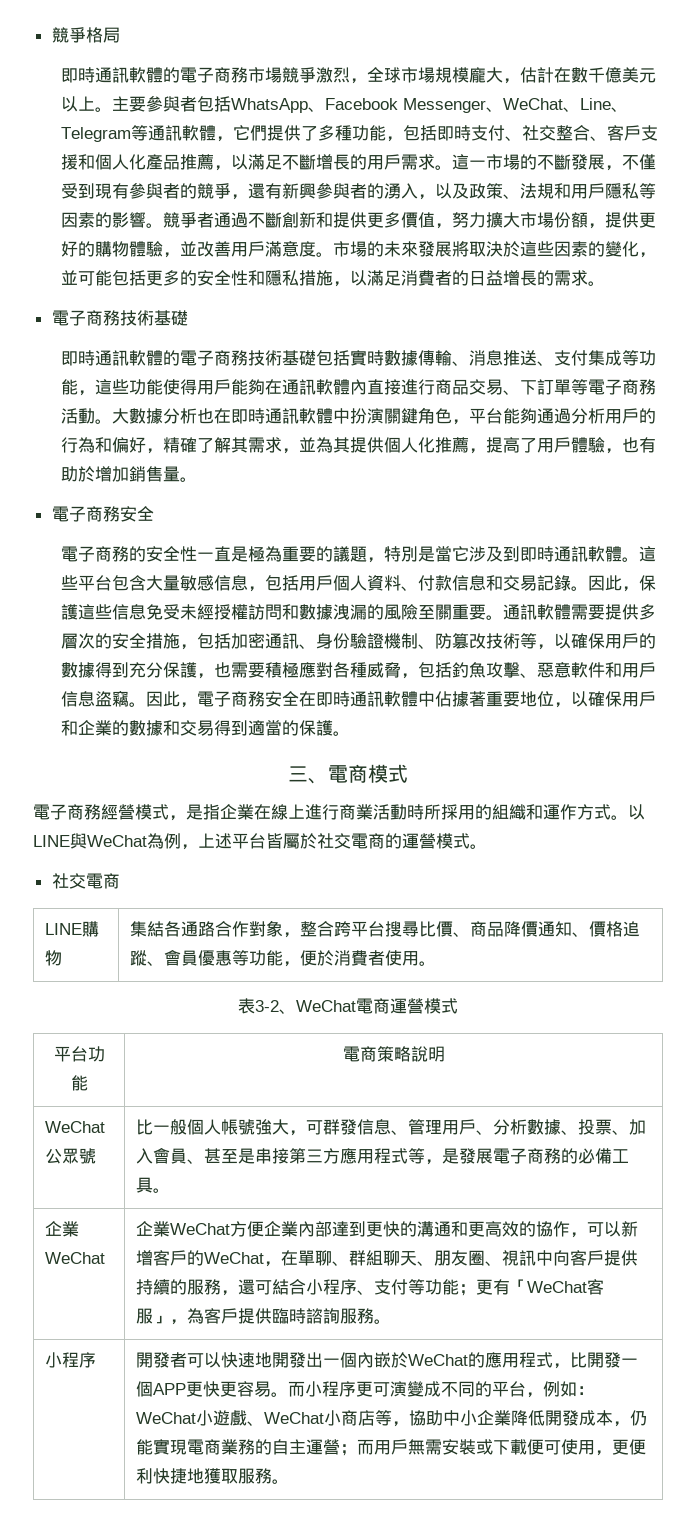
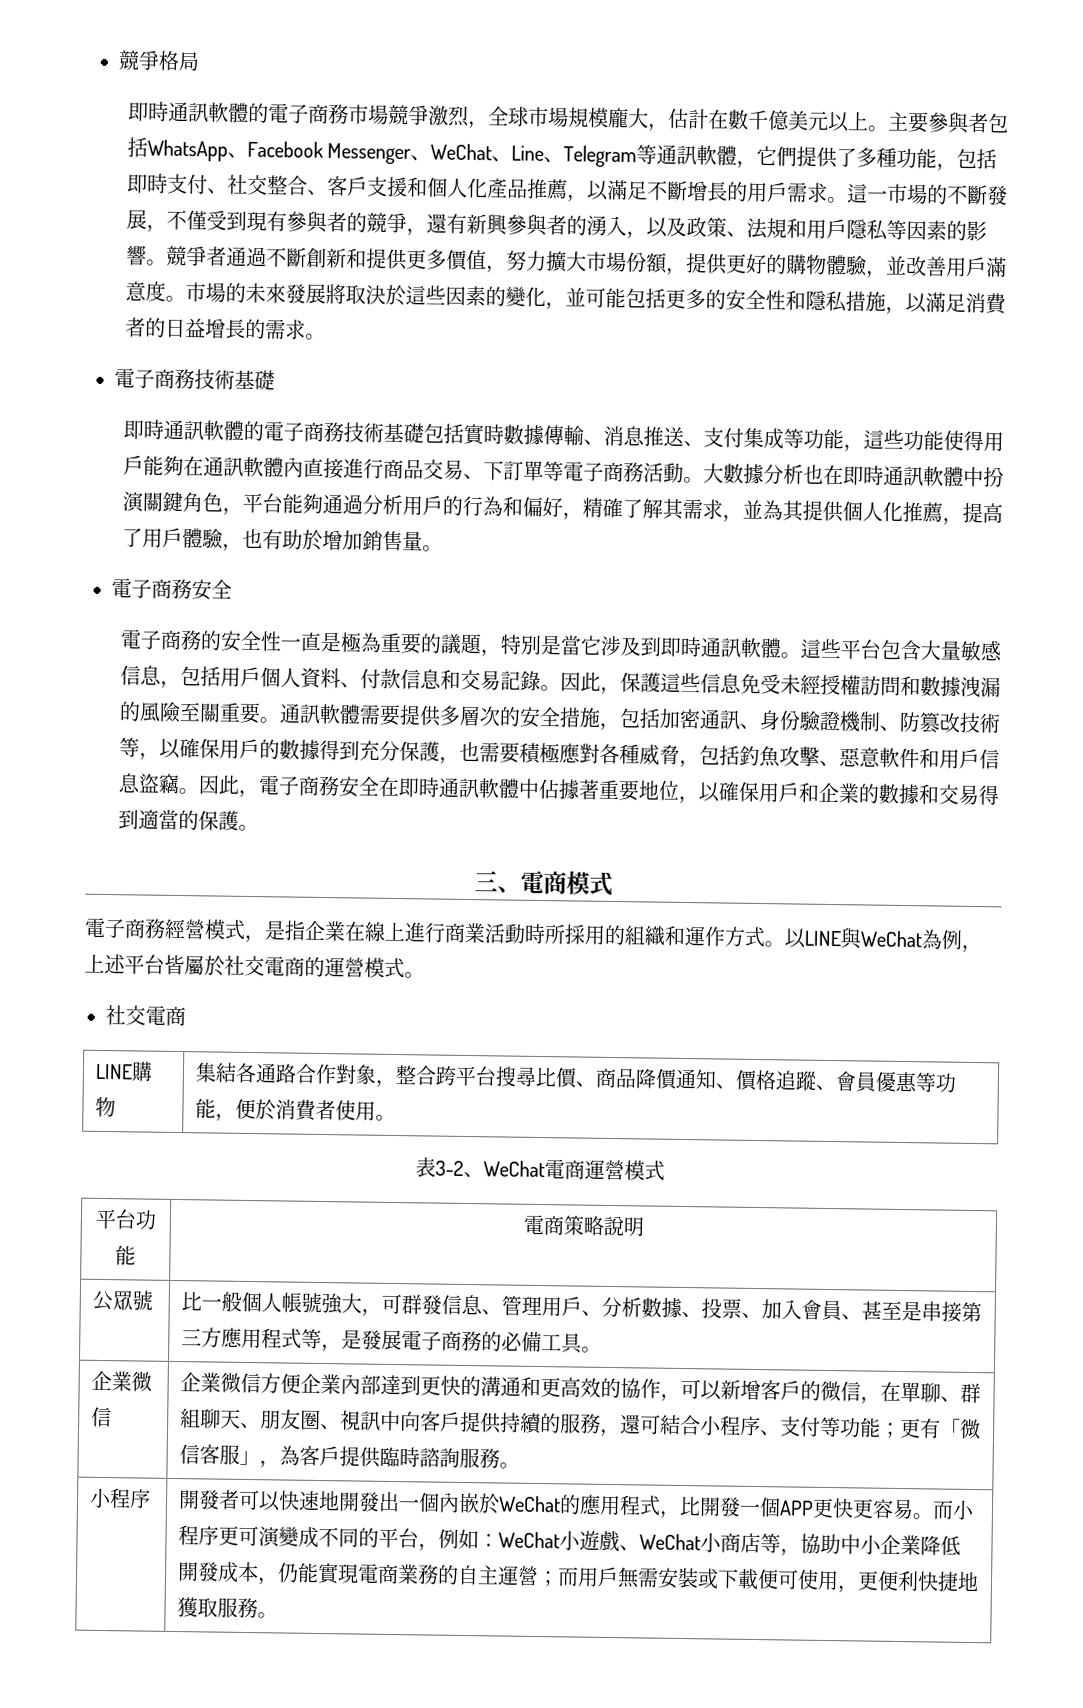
[45,1121,106,1133] WeChat -> (644, 1227) none
[45,1252,106,1264] [136,1221,231,1237] WeChat | 企業WeChat -> [130,1371,152,1392] [90,1406,112,1428] [179,1372,261,1394] 微信 | 企業微信
[204,1252,265,1264] WeChat -> [819,1380,861,1402] 微信
[527,1281,588,1293] WeChat -> [958,1418,981,1440] [178,1444,200,1465] 微信

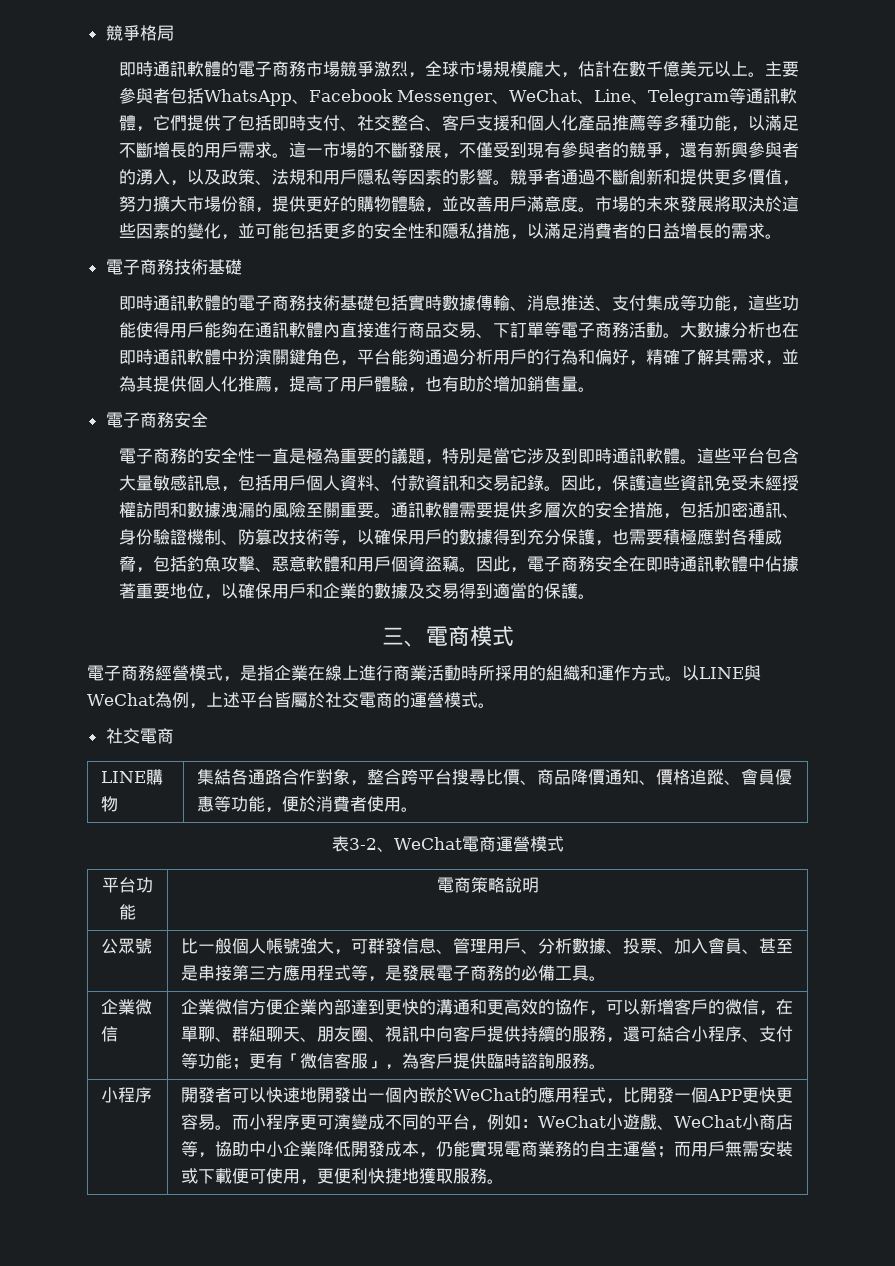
[856,147,958,172] 多種功能， -> (239, 123) none
(568, 189) none -> [646,115,732,131] 等多種功能
[119,665,141,686] 信 -> [187,475,205,491] 訊
[399,669,442,690] 信息 -> [425,475,460,491] 資訊
[699,673,742,694] 信息 -> [680,475,715,491] 資訊
[898,747,1000,770] [117,773,141,794] 件和用戶信息 -> [323,556,426,572] 體和用戶個資
[917,784,939,805] 和 -> [408,583,426,599] 及

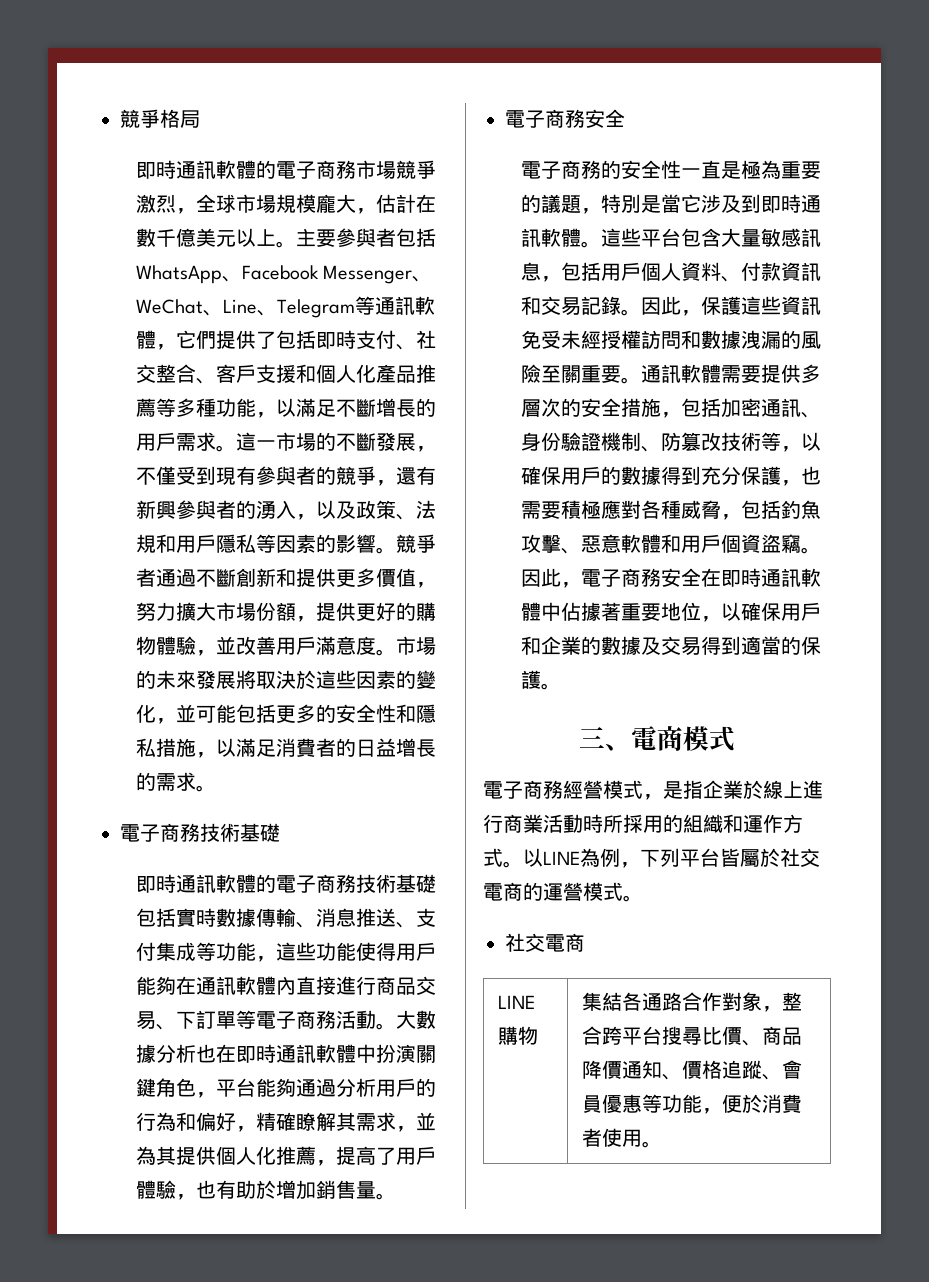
[680,350,698,365] 了 -> [295,1112,316,1131] 瞭
[308,665,325,681] 在 -> [743,780,763,799] 於
[744,665,761,681] [87,692,240,709] 與WeChat為例，上述 -> [580,848,680,868] 為例，下列
[331,836,564,852] [102,877,153,893] [119,904,136,920] [436,877,539,893] [100,938,152,954] [180,937,793,955] [180,965,606,982] [100,999,152,1015] [100,1026,118,1042] [180,999,793,1016] [180,1026,793,1043] [180,1053,606,1070] [100,1087,152,1103] [180,1087,793,1104] [180,1114,793,1131] [180,1141,793,1158] [180,1168,504,1185] // 表3-2、WeChat電商運營模式 // 平台功能 | 電商策略說明 // 公眾號 | 比一般個人帳號強大，可群發信息、管理用戶、分析數據、投票、加入會員、甚至是串接第三方應用程式等，是發展電子商務的必備工具。 // 企業微信 | 企業微信方便企業內部達到更快的溝通和更高效的協作，可以新增客戶的微信，在單聊、群組聊天、朋友圈、視訊中向客戶提供持續的服務，還可結合小程序、支付等功能；更有「微信客服」，為客戶提供臨時諮詢服務。 // 小程序 | 開發者可以快速地開發出一個內嵌於WeChat的應用程式，比開發一個APP更快更容易。而小程序更可演變成不同的平台，例如：WeChat小遊戲、WeChat小商店等，協助中小企業降低開發成本，仍能實現電商業務的自主運營；而用戶無需安裝或下載便可使用，更便利快捷地獲取服務。 -> (662, 1144) none

